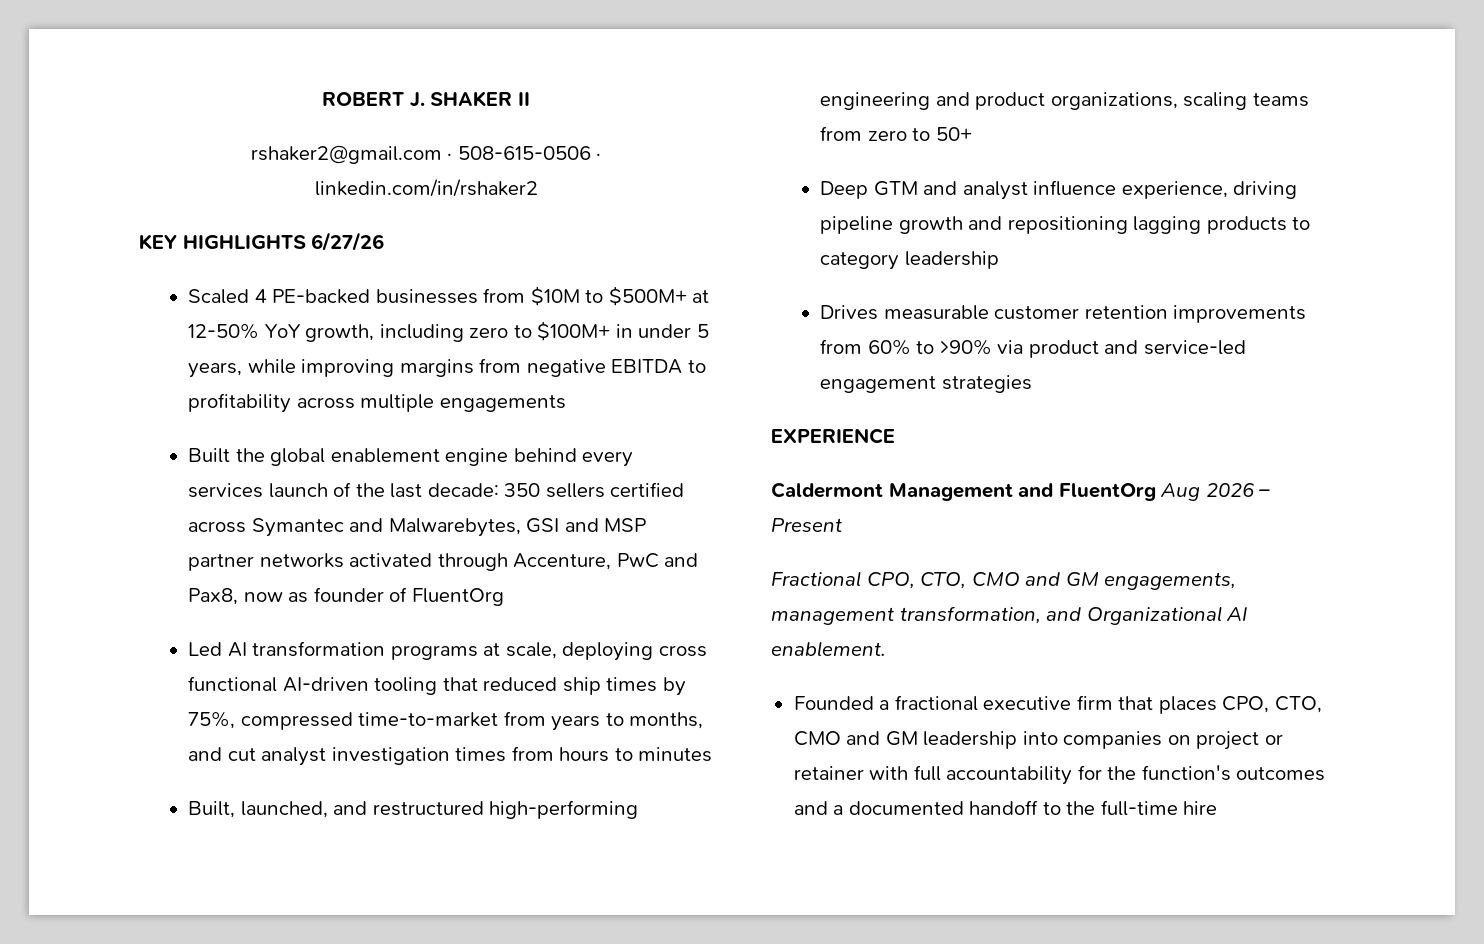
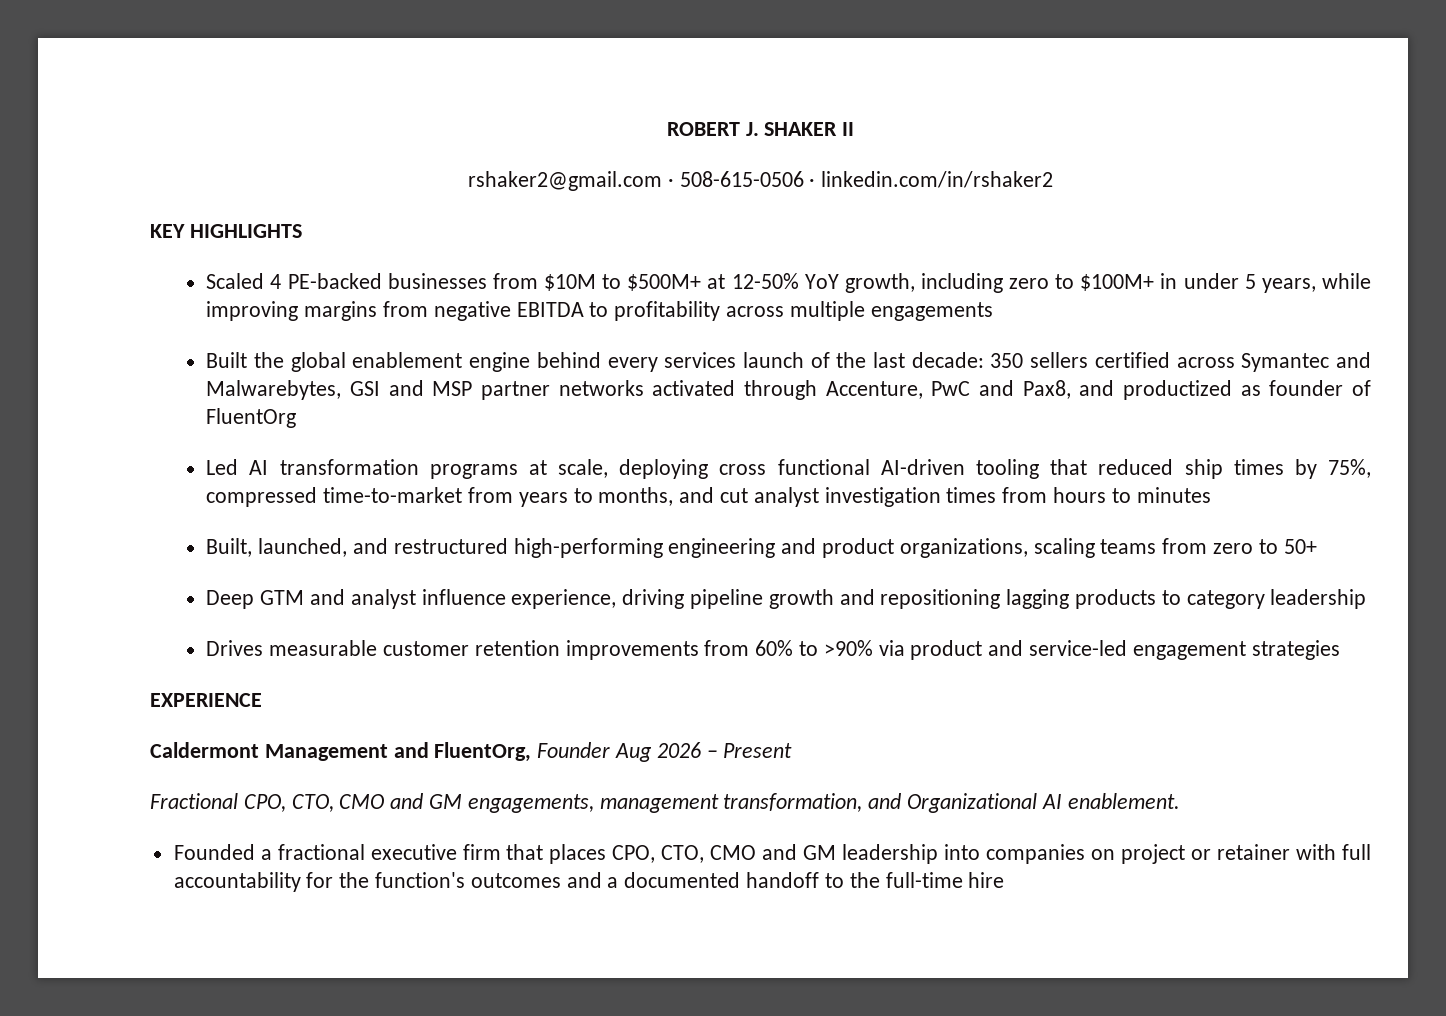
[311,232,385,251] 6/27/26 -> (302, 231) none
[243,592,283,602] now -> [1079,380,1232,400] and productized
[1058,483,1156,501] FluentOrg -> [434,742,611,762] FluentOrg, Founder

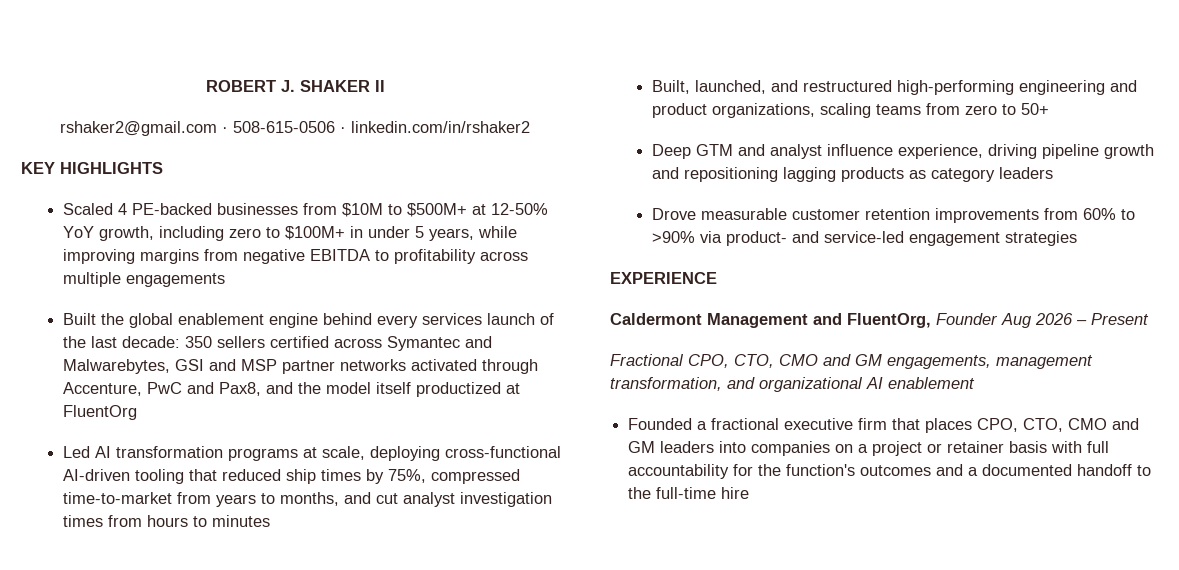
[1122,380,1371,400] productized as founder of -> [298,382,521,397] the model itself productized at
[719,459,870,475] cross functional -> [445,446,562,458] cross-functional
[1161,589,1367,609] [206,640,264,656] to category leadership // Drives -> [909,167,1054,182] [652,208,697,220] as category leaders // Drove
[910,640,983,660] product -> [726,231,788,246] product-
[907,793,1180,813] Organizational AI enablement. -> [759,377,975,392] organizational AI enablement
[842,844,939,864] leadership -> [660,441,715,453] leaders
(1116, 854) none -> [858,444,869,453] a
(1291, 852) none -> [1009,441,1048,453] basis

